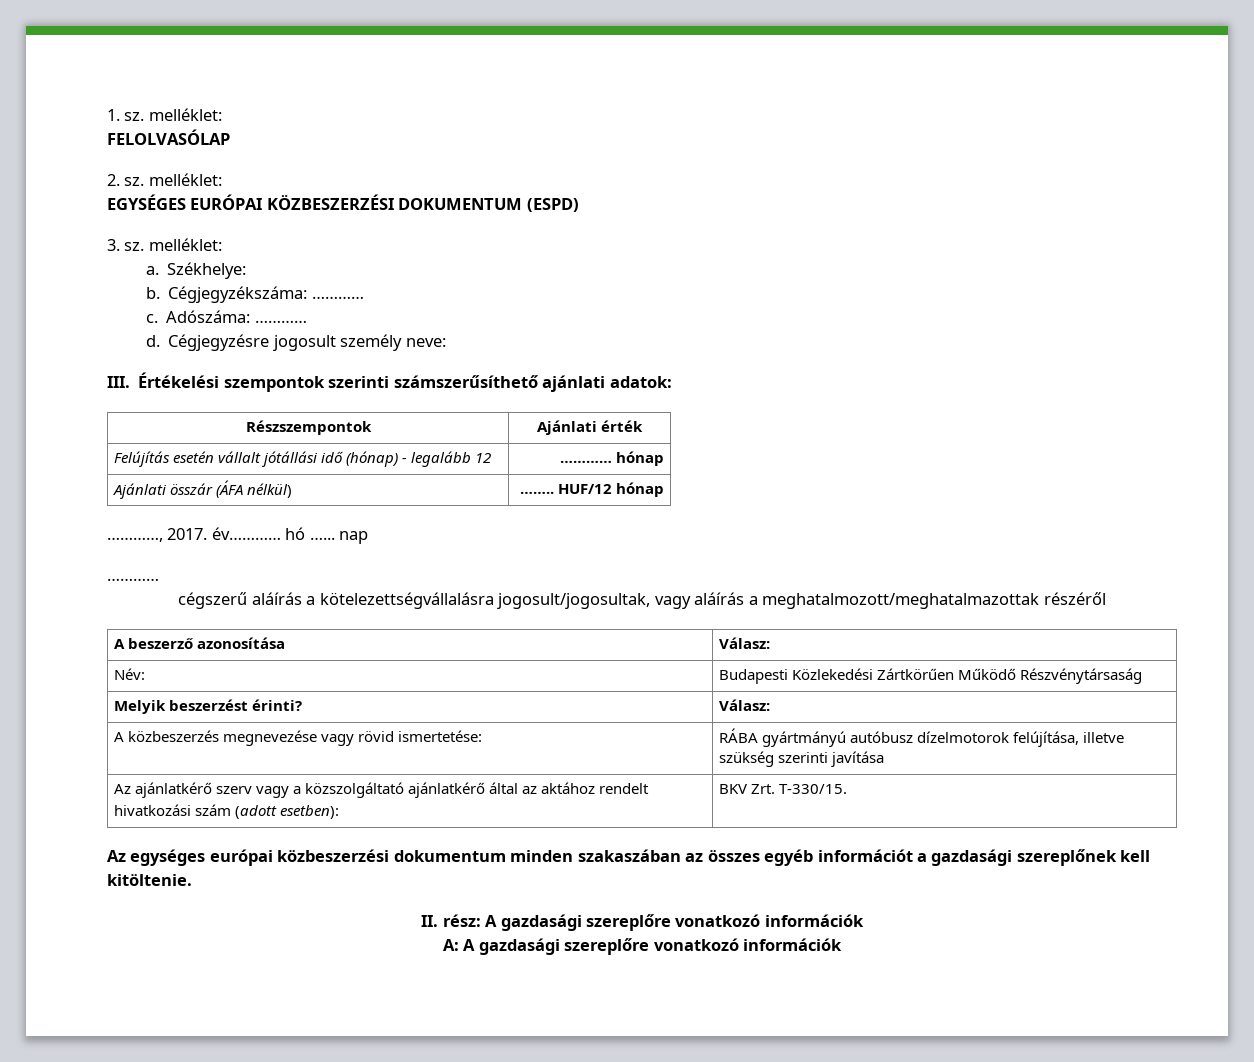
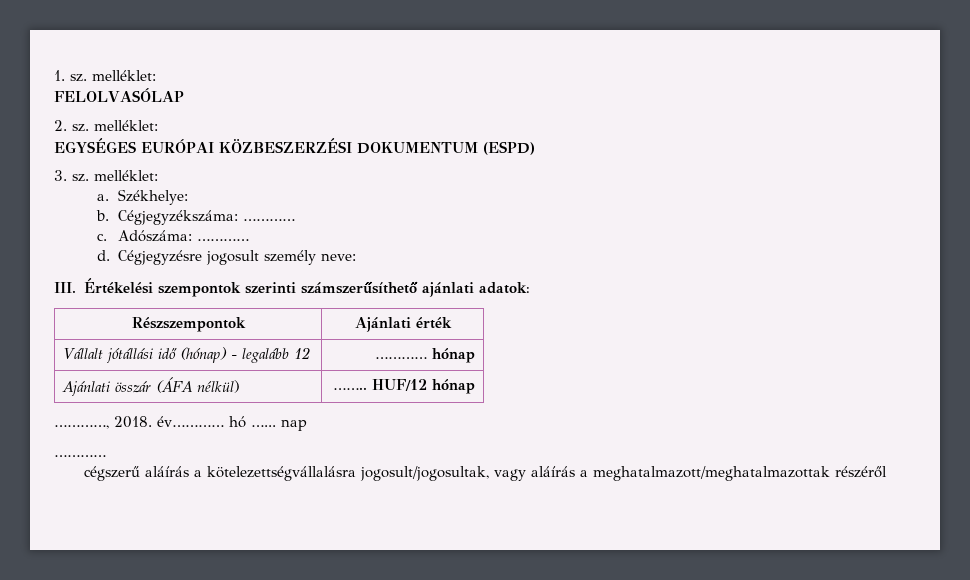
[113,451,262,467] Felújítás esetén vállalt -> [63,348,104,359] Vállalt
[167,528,208,540] 2017. -> [114,416,152,428] 2018.
[762,593,1040,609] meghatalmozott/meghatalmazottak -> [593,466,830,481] meghatalmazott/meghatalmazottak
[113,637,286,649] [718,637,770,649] [113,668,145,680] [718,668,1143,684] [113,699,303,714] [718,699,770,711] [113,730,483,746] [718,728,1125,747] [718,751,885,767] [113,782,650,798] [113,804,340,819] [718,784,848,794] [107,849,1151,866] [107,874,192,886] [421,914,864,931] [442,938,843,955] // A beszerző azonosítása | Válasz: // Név: | Budapesti Közlekedési Zártkörűen Működő Részvénytársaság // Melyik beszerzést érinti? | Válasz: // A közbeszerzés megnevezése vagy rövid ismertetése: | RÁBA gyártmányú autóbusz dízelmotorok felújítása, illetve szükség szerinti javítása // Az ajánlatkérő szerv vagy a közszolgáltató ajánlatkérő által az aktához rendelt hivatkozási szám (adott esetben): | BKV Zrt. T-330/15. // Az egységes európai közbeszerzési dokumentum minden szakaszában az összes egyéb információt a gazdasági szereplőnek kell kitöltenie. // II. rész: A gazdasági szereplőre vonatkozó információk // A: A gazdasági szereplőre vonatkozó információk -> (887, 472) none

